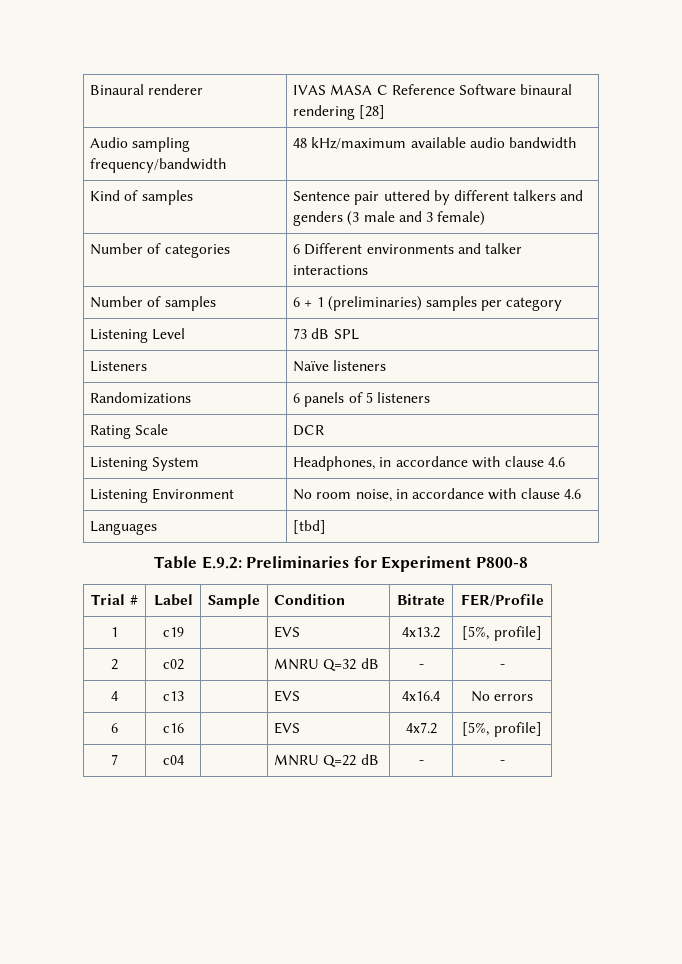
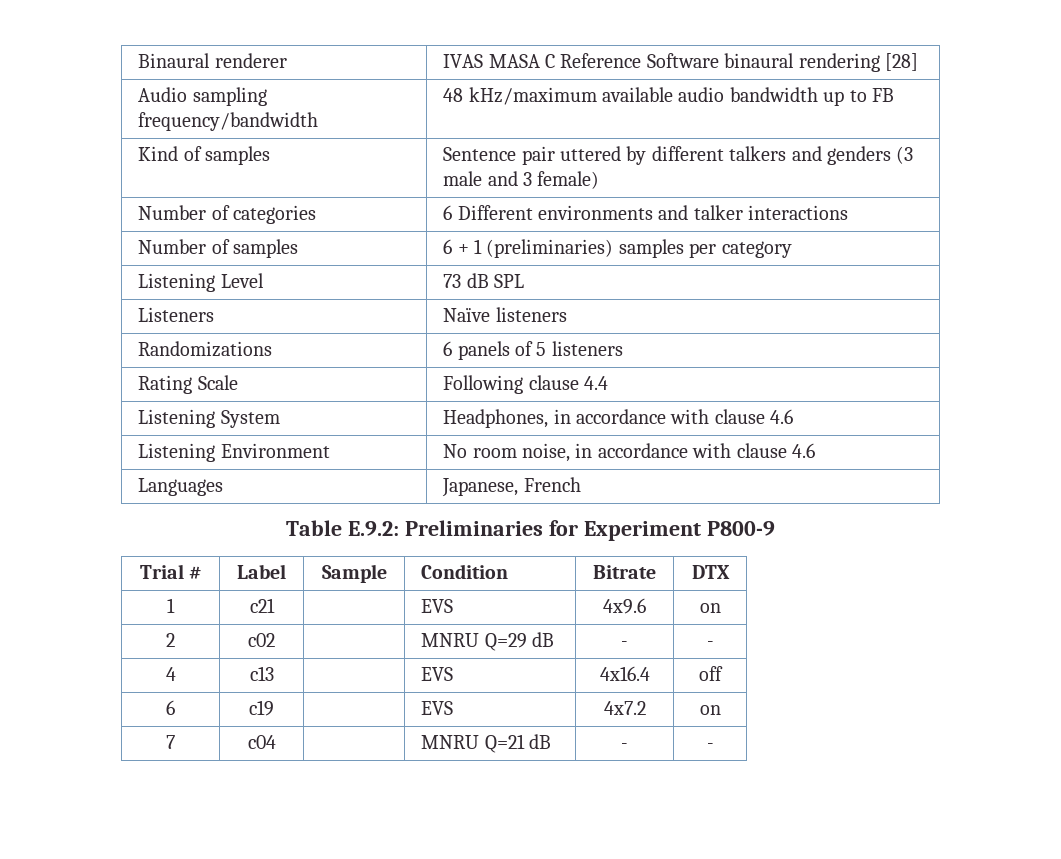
(577, 143) none -> [823,88,894,106] up to FB
[293,425,325,436] DCR -> [443,375,608,394] Following clause 4.4
[293,520,327,534] [tbd] -> [442,477,581,497] Japanese, French
[475,557,528,568] P800-8 -> [706,521,775,536] P800-9
[460,594,544,606] [111,627,118,637] [162,627,184,637] [274,626,301,638] [402,627,440,638] [462,626,542,641] FER/Profile // 1 | c19 | | EVS | 4x13.2 | [5%, profile] -> [691,565,730,579] [167,598,175,613] [249,598,275,613] [421,599,454,613] [603,598,646,614] [699,603,721,613] DTX // 1 | c21 | | EVS | 4x9.6 | on
[323,659,357,672] Q=32 -> [484,633,527,651] Q=29
[470,691,534,702] No errors -> [699,666,723,681] off
[162,723,184,733] c16 -> [249,700,274,716] c19
[462,722,542,737] [5%, profile] -> [699,705,721,715] on
[323,755,357,768] Q=22 -> [484,734,525,753] Q=21

